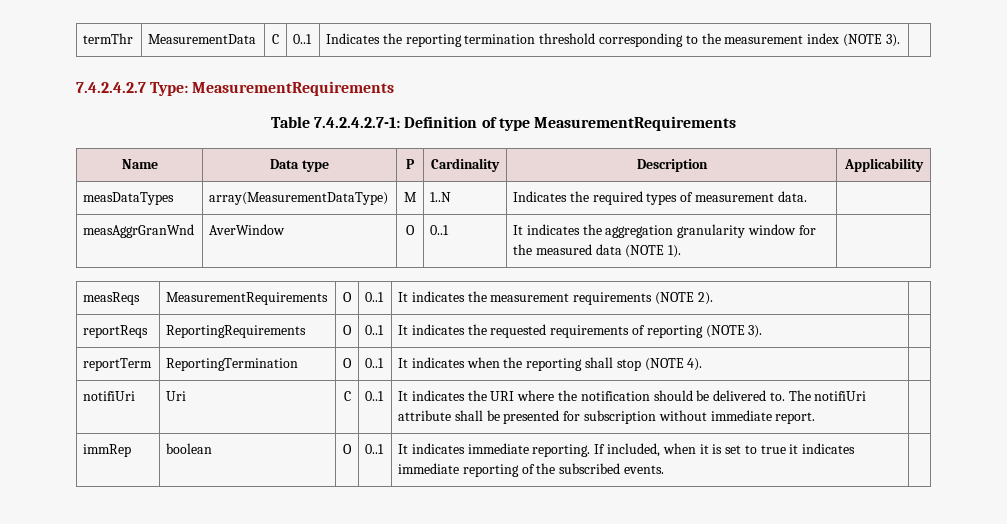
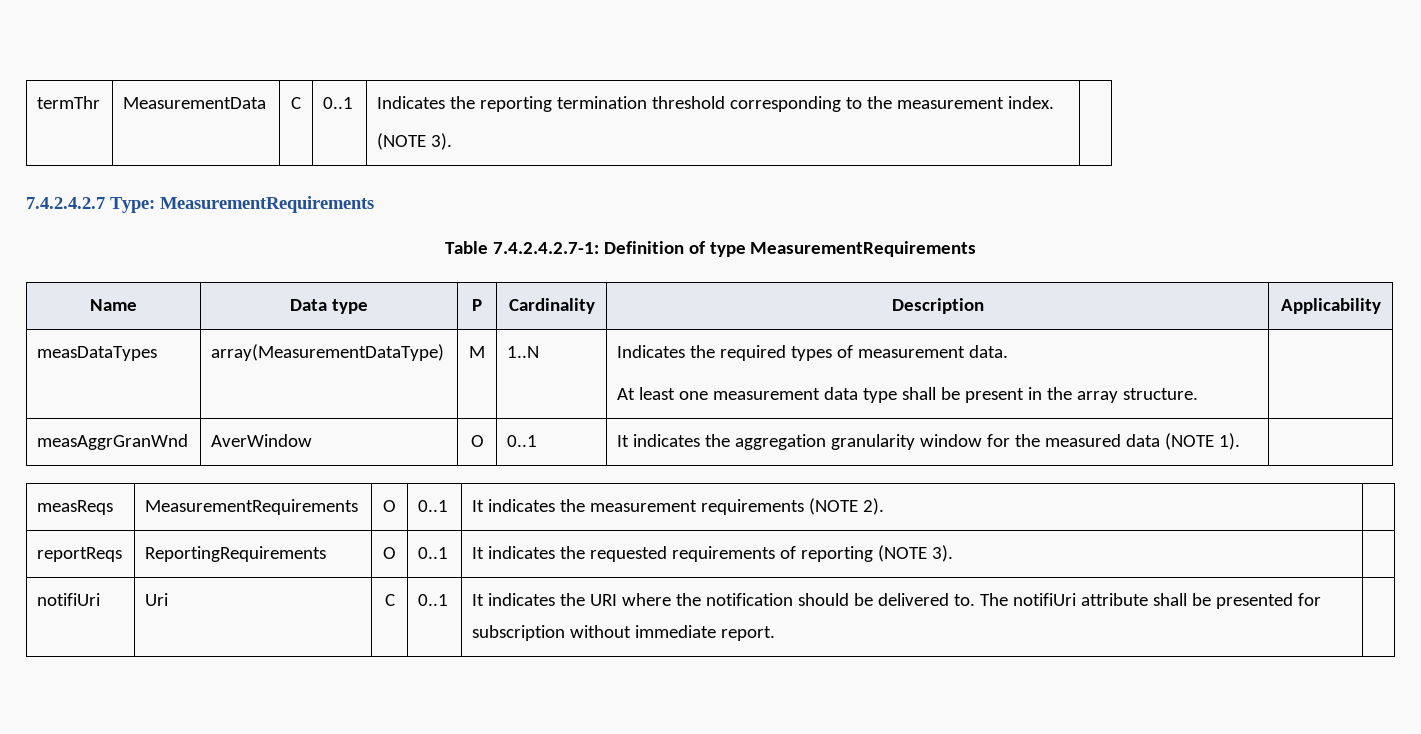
[807,33,840,44] index -> [1008,96,1055,109] index. //
(807, 196) none -> [617,387,1199,403] // At least one measurement data type shall be present in the array structure.
[83,358,153,371] [166,358,299,371] [343,358,352,368] [365,358,385,368] [398,357,703,371] // reportTerm | ReportingTermination | O | 0..1 | It indicates when the reporting shall stop (NOTE 4). | -> (954, 553) none
[83,444,132,457] [166,443,213,454] [343,444,352,454] [365,444,385,454] [398,443,856,457] [398,463,664,477] // immRep | boolean | O | 0..1 | It indicates immediate reporting. If included, when it is set to true it indicates immediate reporting of the subscribed events. | -> (776, 633) none

